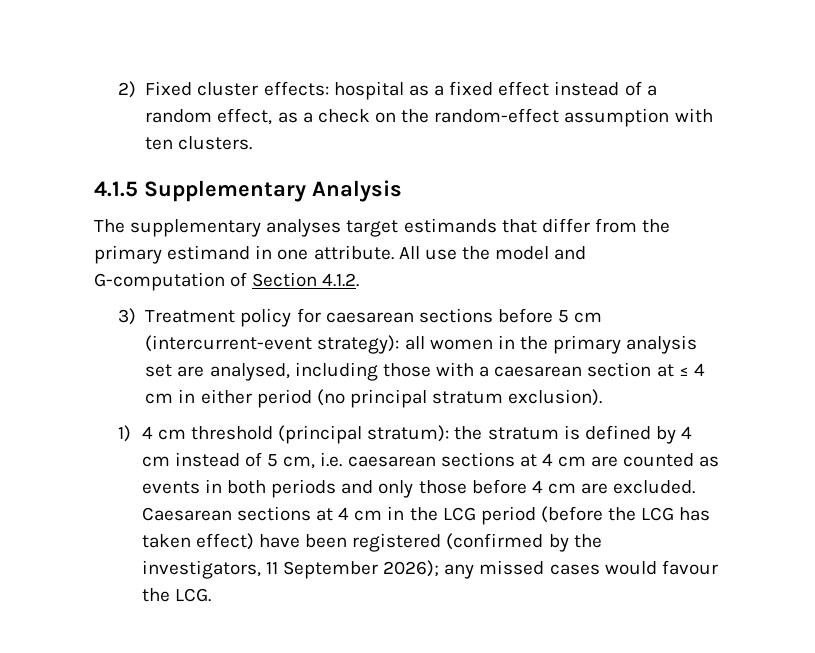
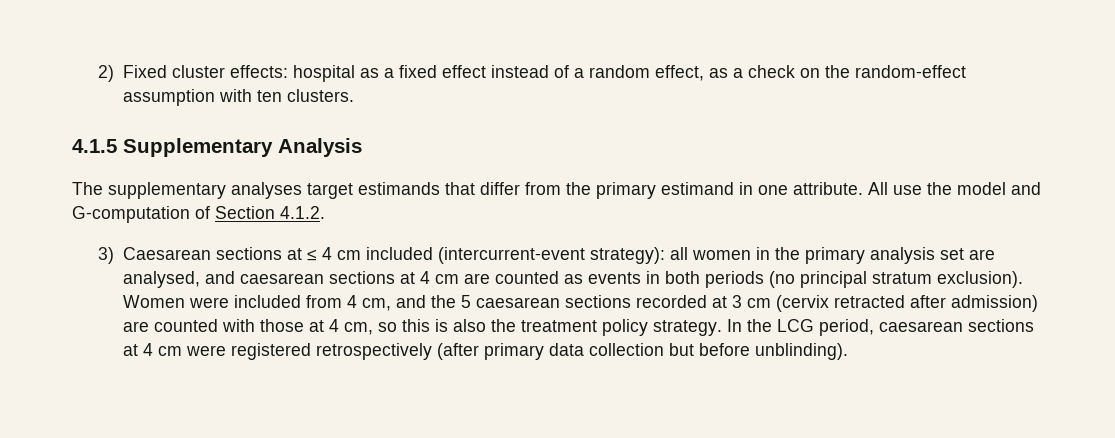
[145,308,603,327] Treatment policy for caesarean sections before 5 cm -> [123,247,434,261] Caesarean sections at ≤ 4 cm included
[294,362,705,381] [145,389,603,408] [117,425,693,444] [141,452,343,469] including those with a caesarean section at ≤ 4 cm in either period (no principal stratum exclusion). // 1) 4 cm threshold (principal stratum): the stratum is defined by 4 cm instead of 5 cm, i.e. -> [205,271,236,284] and
[341,479,696,498] [141,506,711,525] [141,533,602,552] [141,560,718,579] [141,588,211,602] and only those before 4 cm are excluded. Caesarean sections at 4 cm in the LCG period (before the LCG has taken effect) have been registered (confirmed by the investigators, 11 September 2026); any missed cases would favour the LCG. -> [769,271,1024,288] [123,295,1039,312] [123,319,1035,336] [123,343,849,360] (no principal stratum exclusion). Women were included from 4 cm, and the 5 caesarean sections recorded at 3 cm (cervix retracted after admission) are counted with those at 4 cm, so this is also the treatment policy strategy. In the LCG period, caesarean sections at 4 cm were registered retrospectively (after primary data collection but before unblinding).

